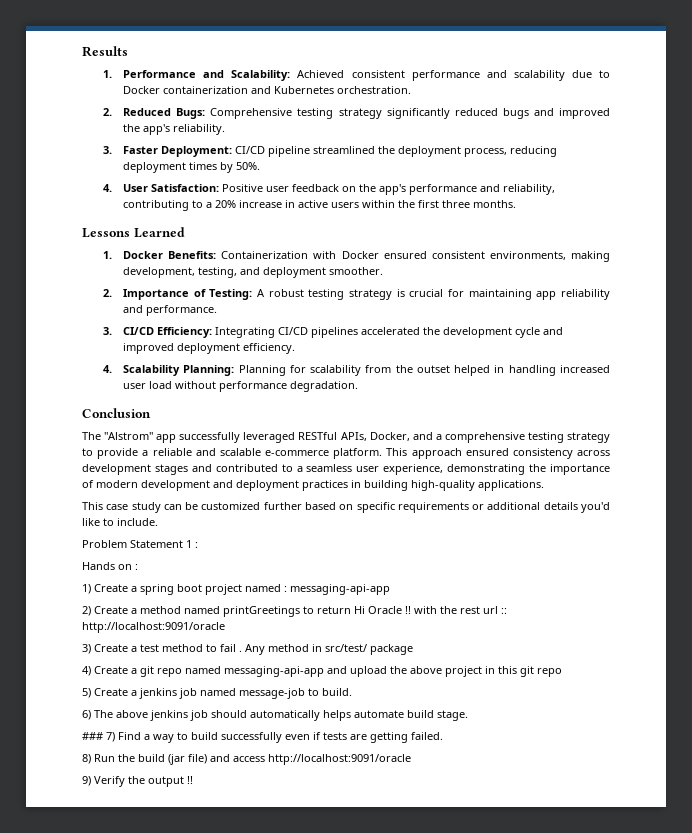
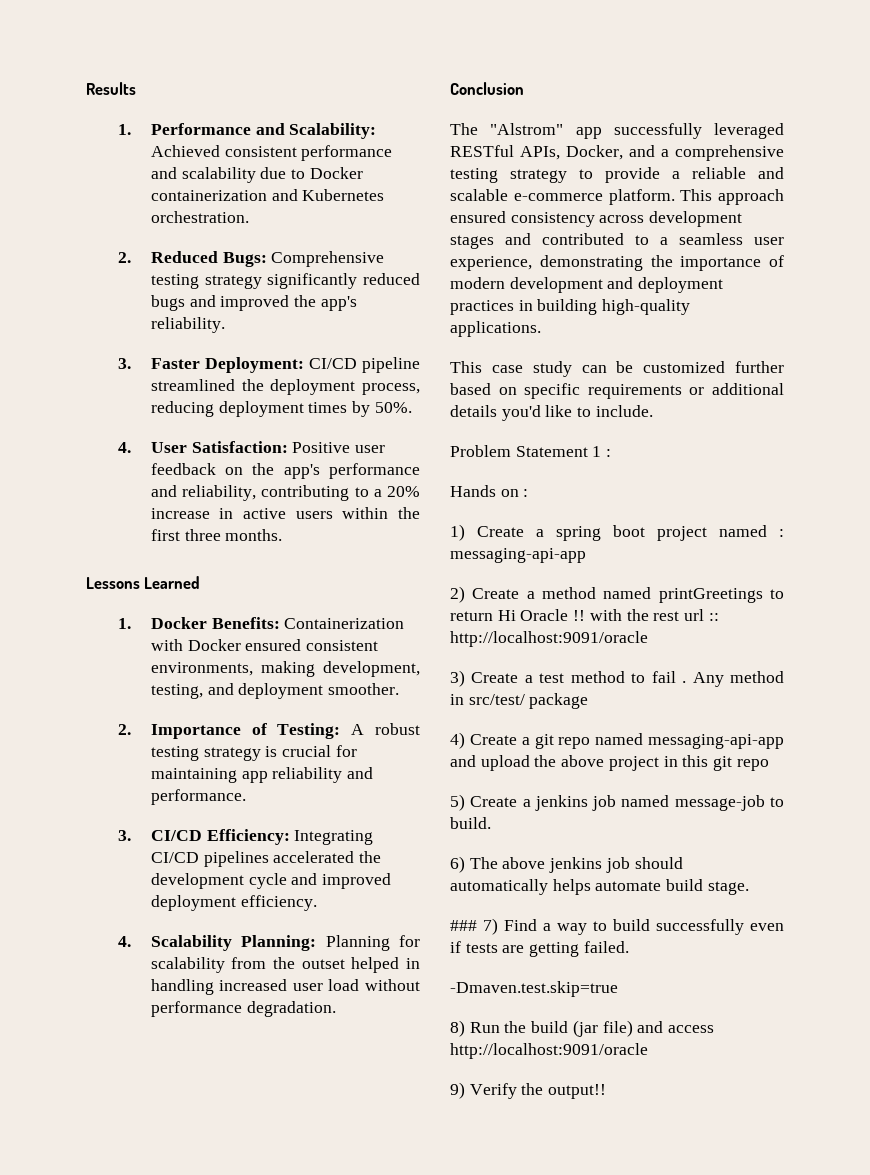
(443, 736) none -> [450,981,618,997] // -Dmaven.test.skip=true
[148,776,193,787] output !! -> [548,1084,607,1099] output!!

